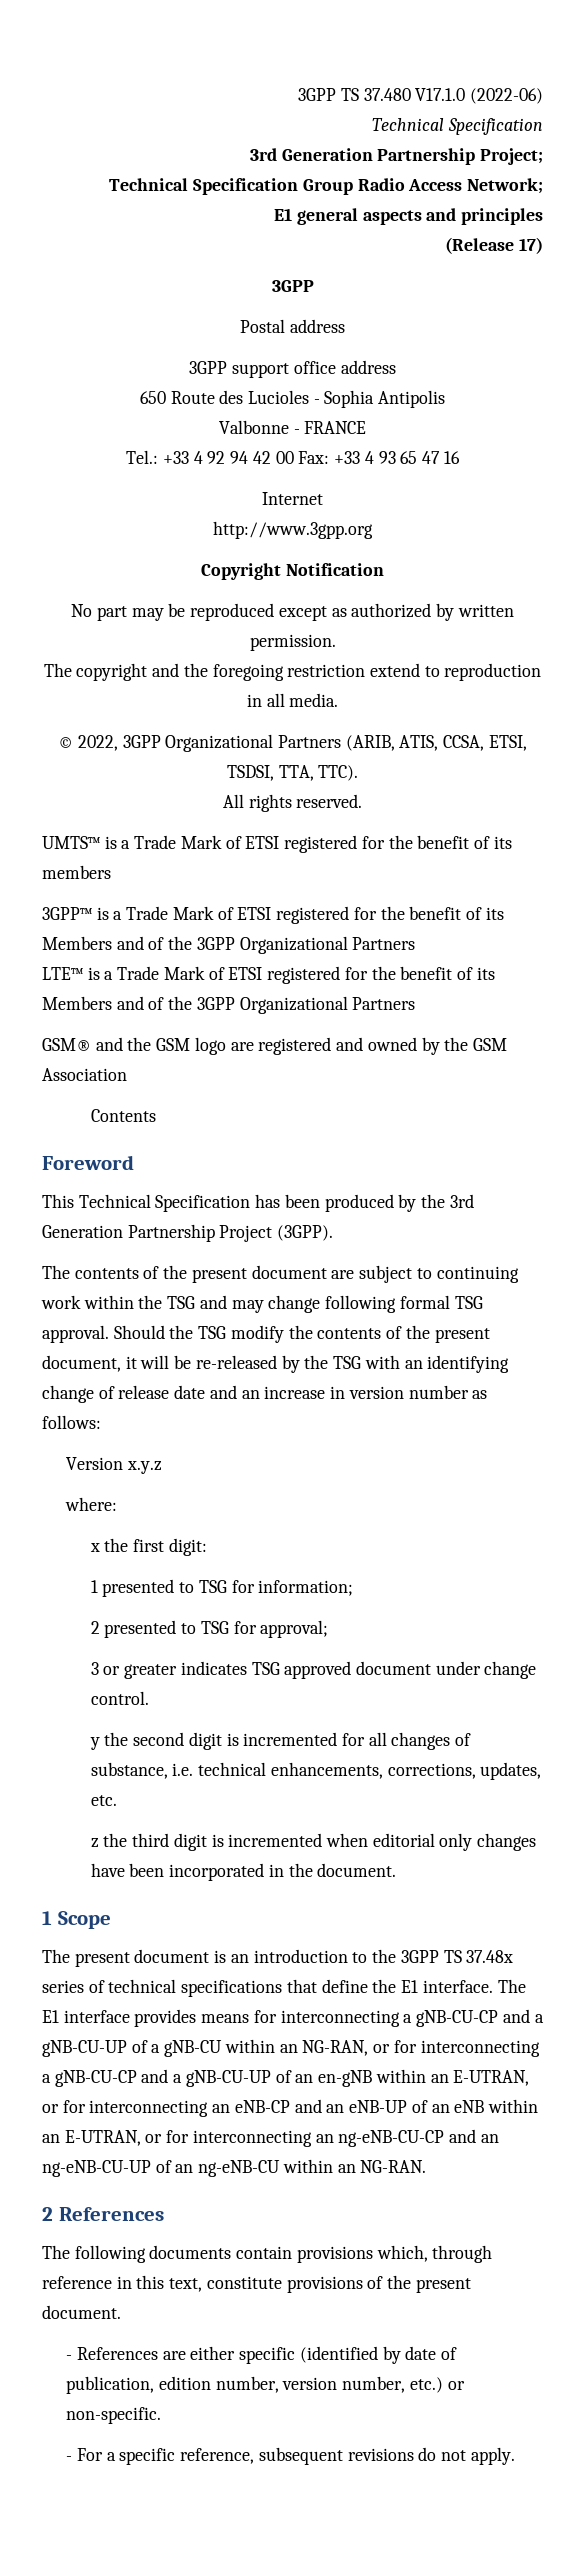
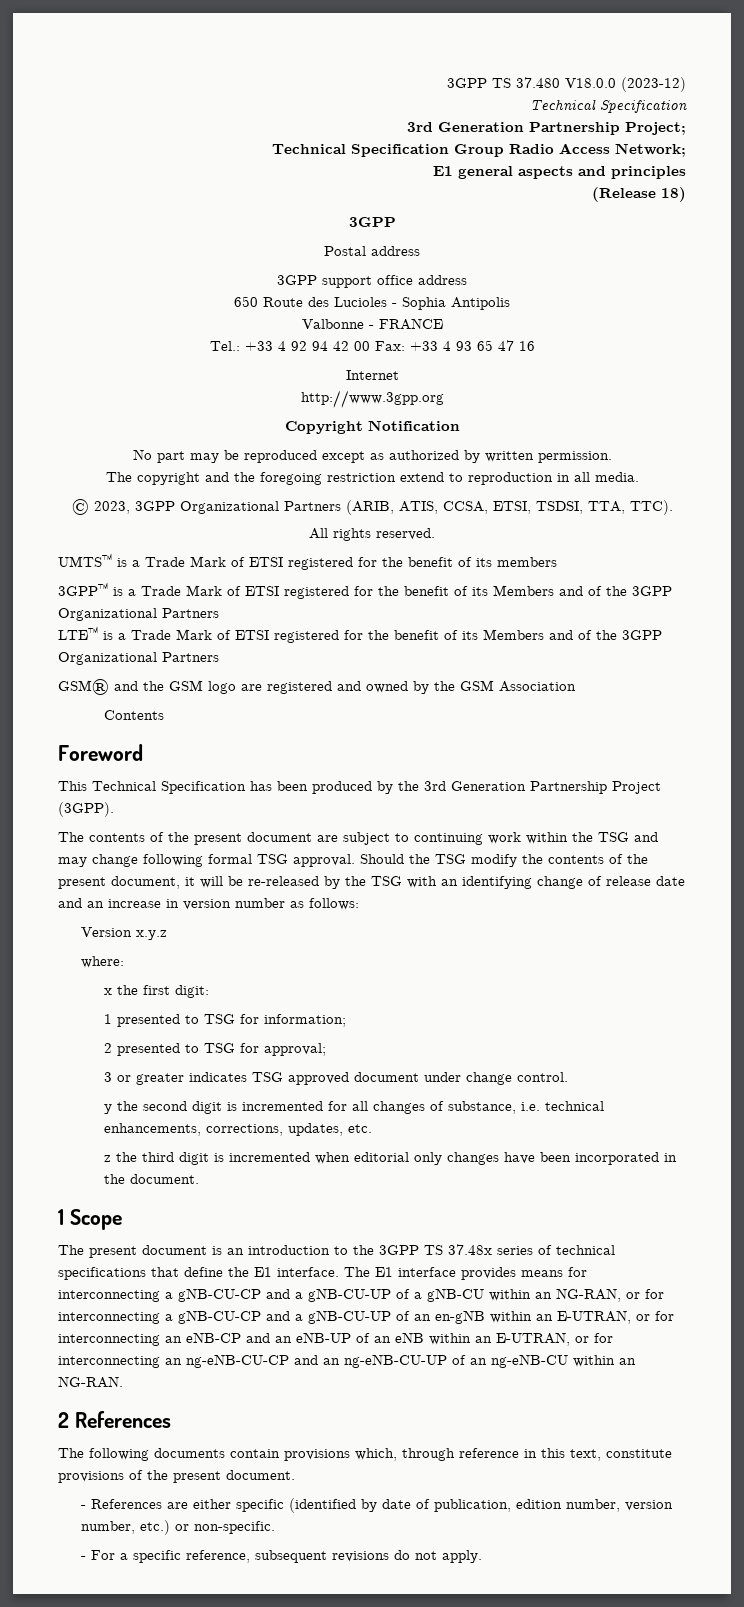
[415,88,544,104] V17.1.0 (2022-06) -> [565,77,686,92] V18.0.0 (2023-12)
[519,237,543,254] 17) -> [661,187,686,202] 18)
[77,735,118,751] 2022, -> [93,501,130,514] 2023,

